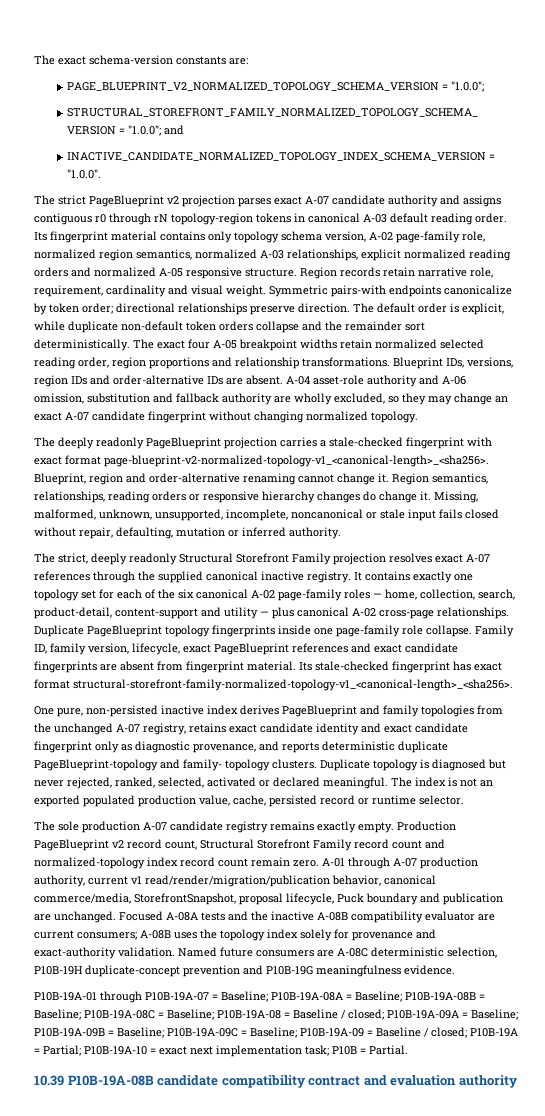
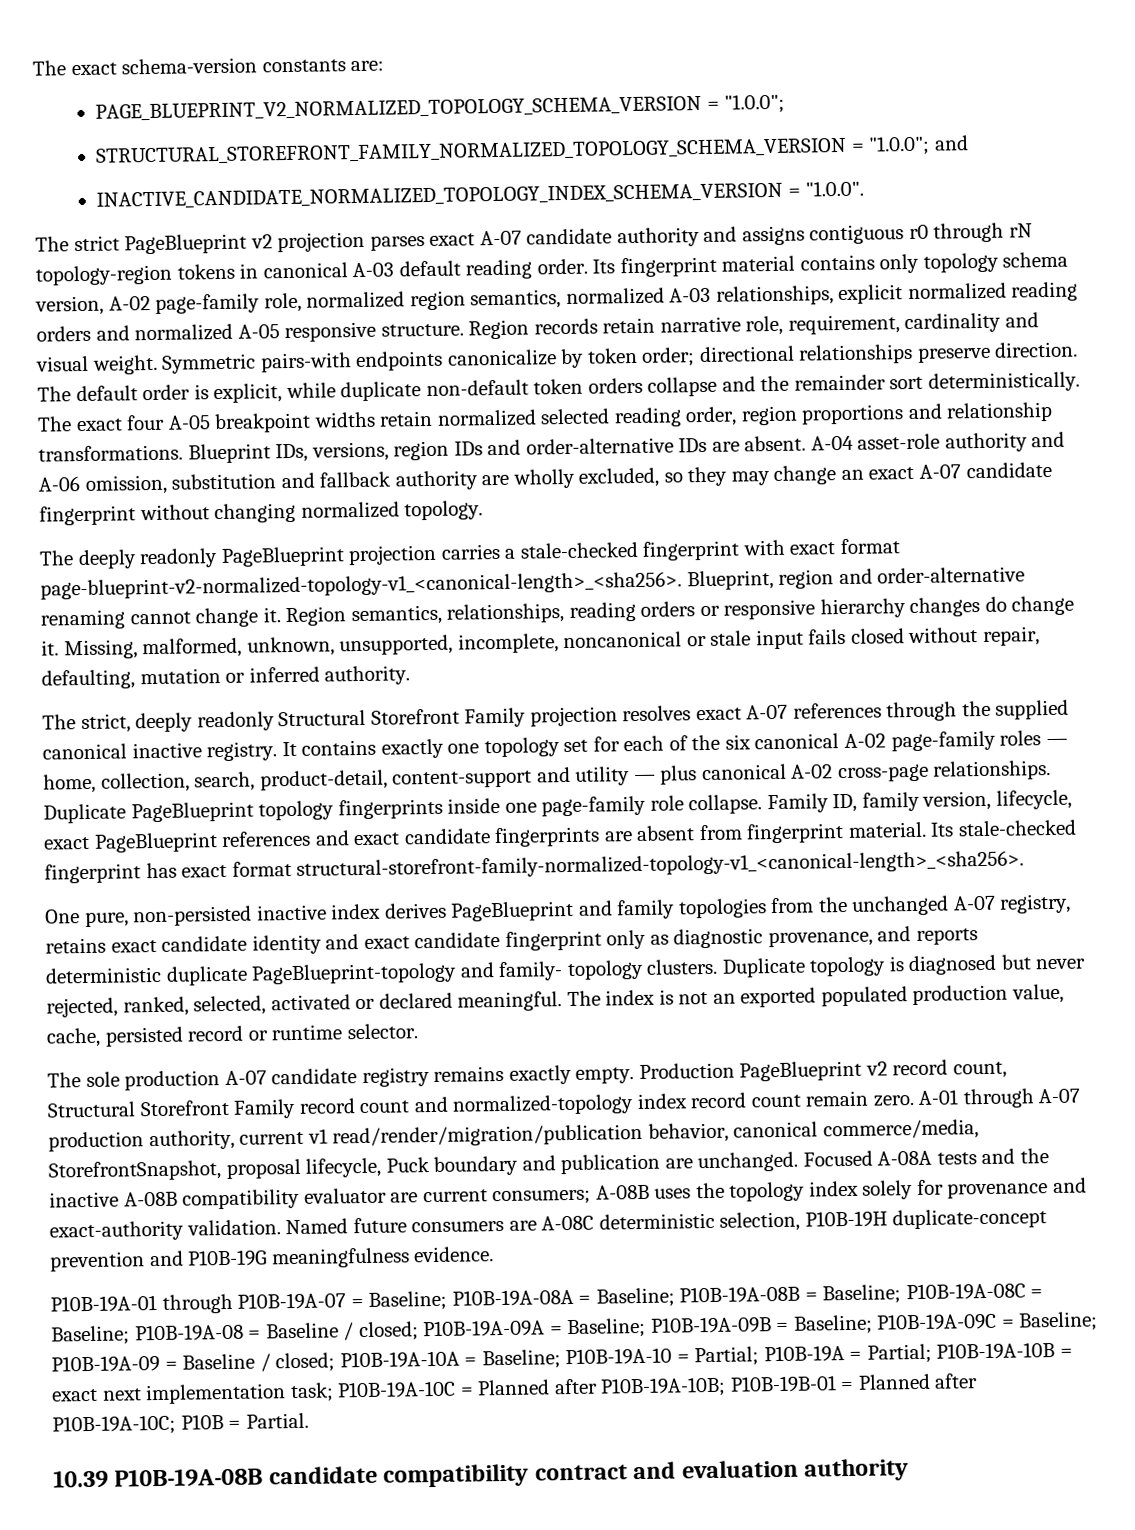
(467, 1032) none -> [339,1346,760,1370] P10B-19A-10A = Baseline; P10B-19A-10 = Partial;
[84,1046,147,1055] P10B-19A-10 -> [936,1341,1056,1360] P10B-19A-10B
(329, 1050) none -> [337,1373,979,1399] [52,1414,176,1436] P10B-19A-10C = Planned after P10B-19A-10B; P10B-19B-01 = Planned after P10B-19A-10C;

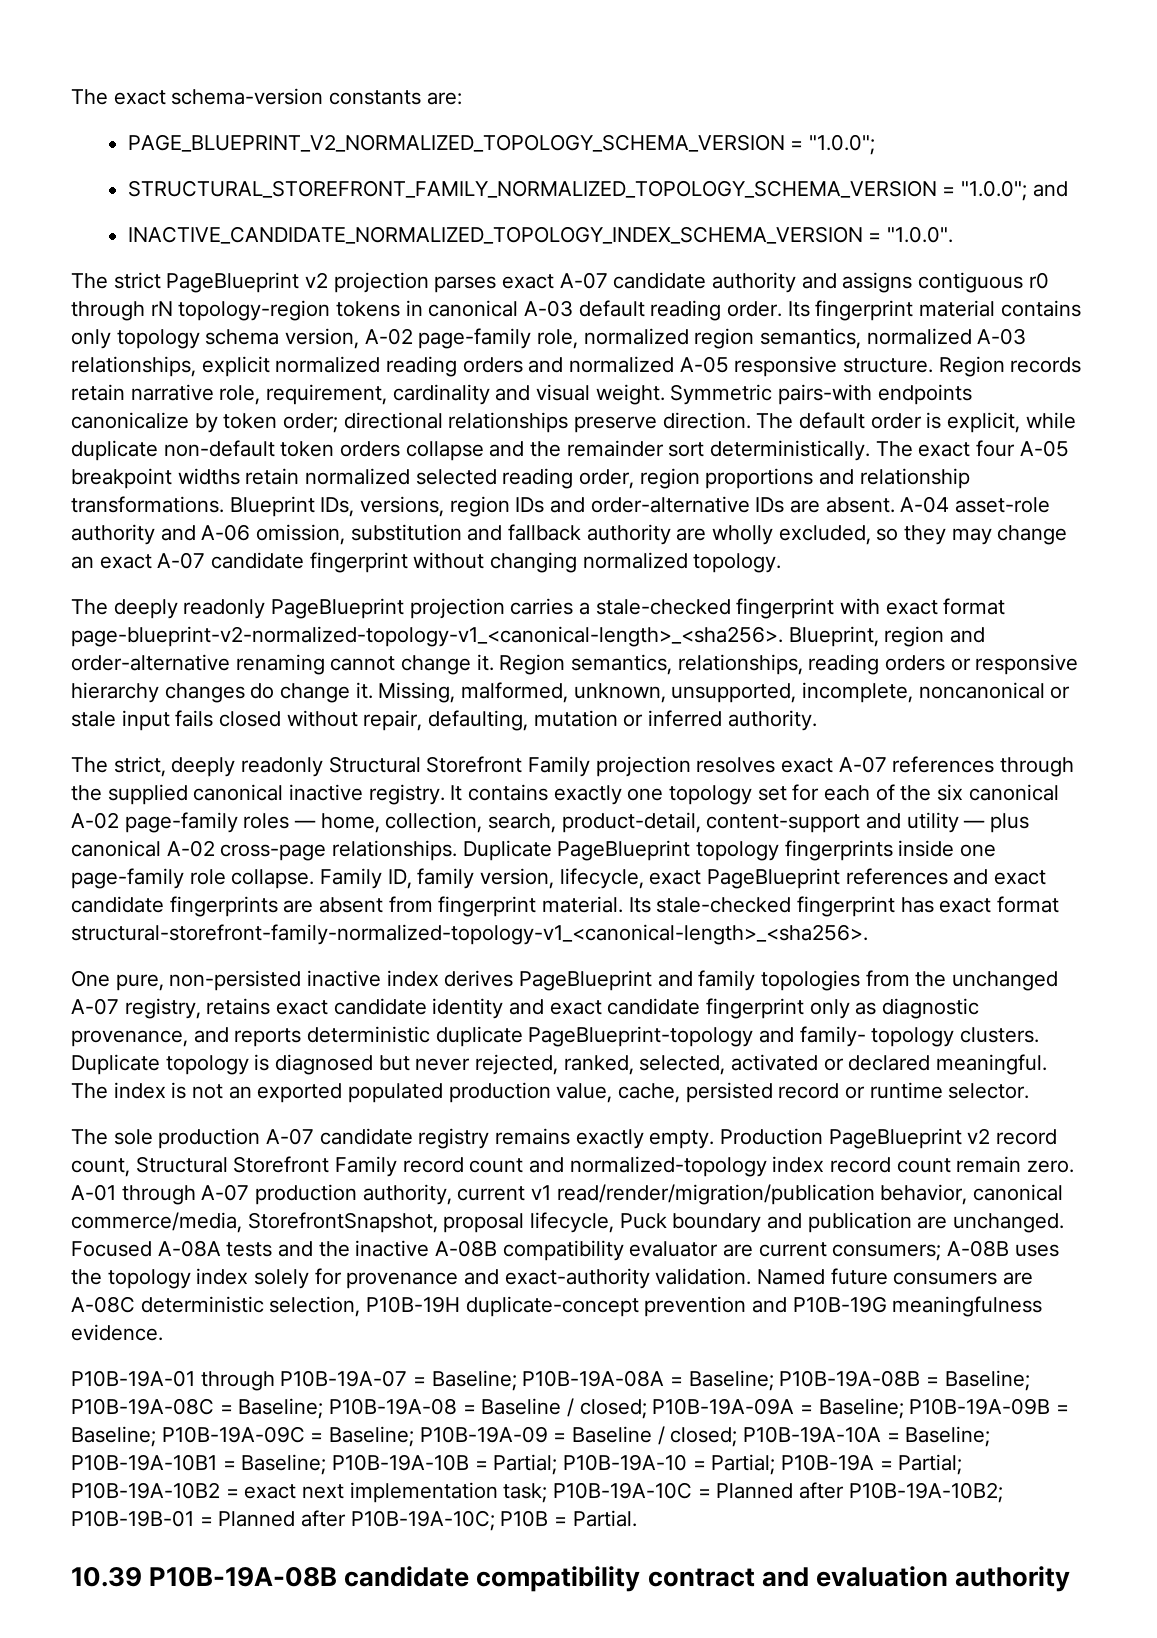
(561, 1359) none -> [71,1454,558,1475] P10B-19A-10B1 = Baseline; P10B-19A-10B = Partial;
[936,1341,1056,1360] P10B-19A-10B -> [71,1482,220,1499] P10B-19A-10B2
[600,1376,727,1398] P10B-19A-10B; -> [848,1482,1003,1503] P10B-19A-10B2;

